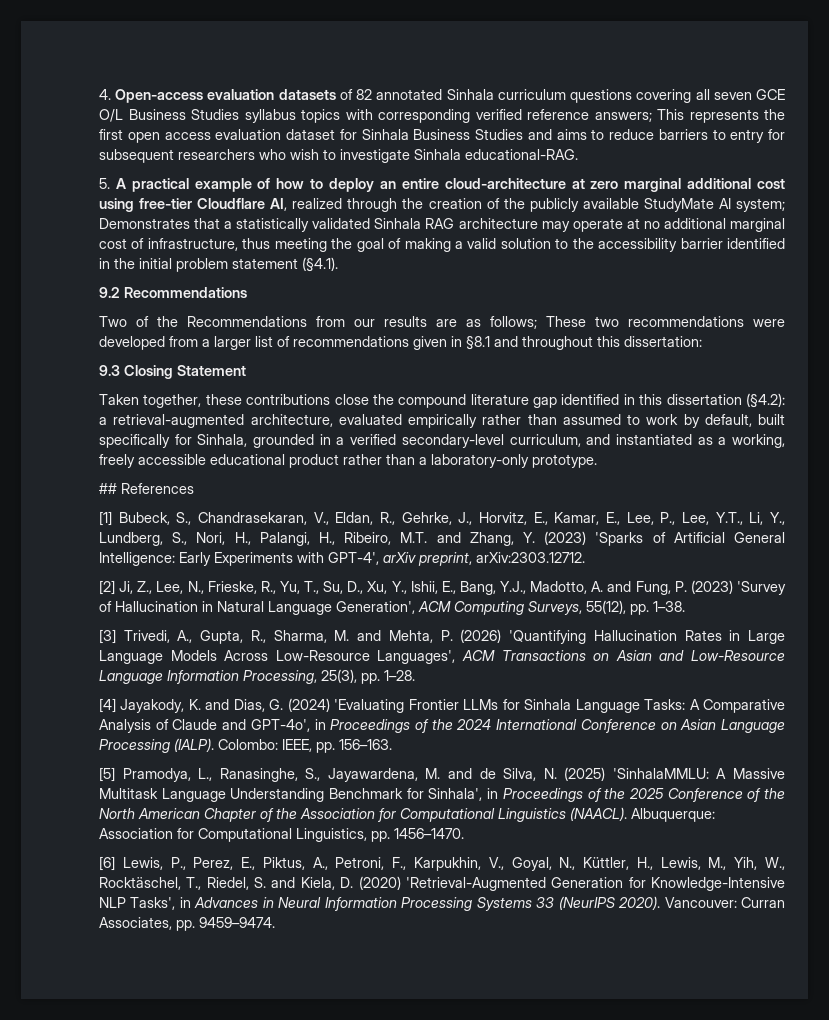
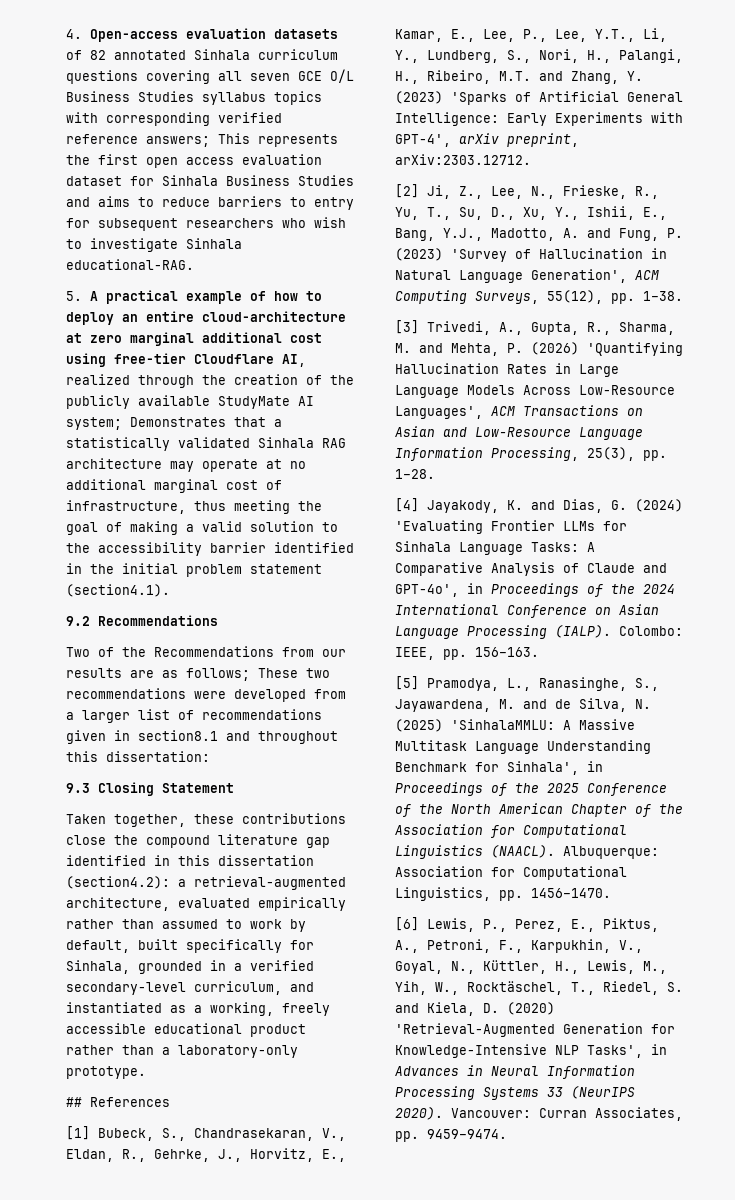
[302,257,338,272] (§4.1). -> [66,584,170,597] (section4.1).
[466,336,490,350] §8.1 -> [138,730,218,741] section8.1
[745,393,785,408] (§4.2): -> [66,876,170,889] (section4.2):

